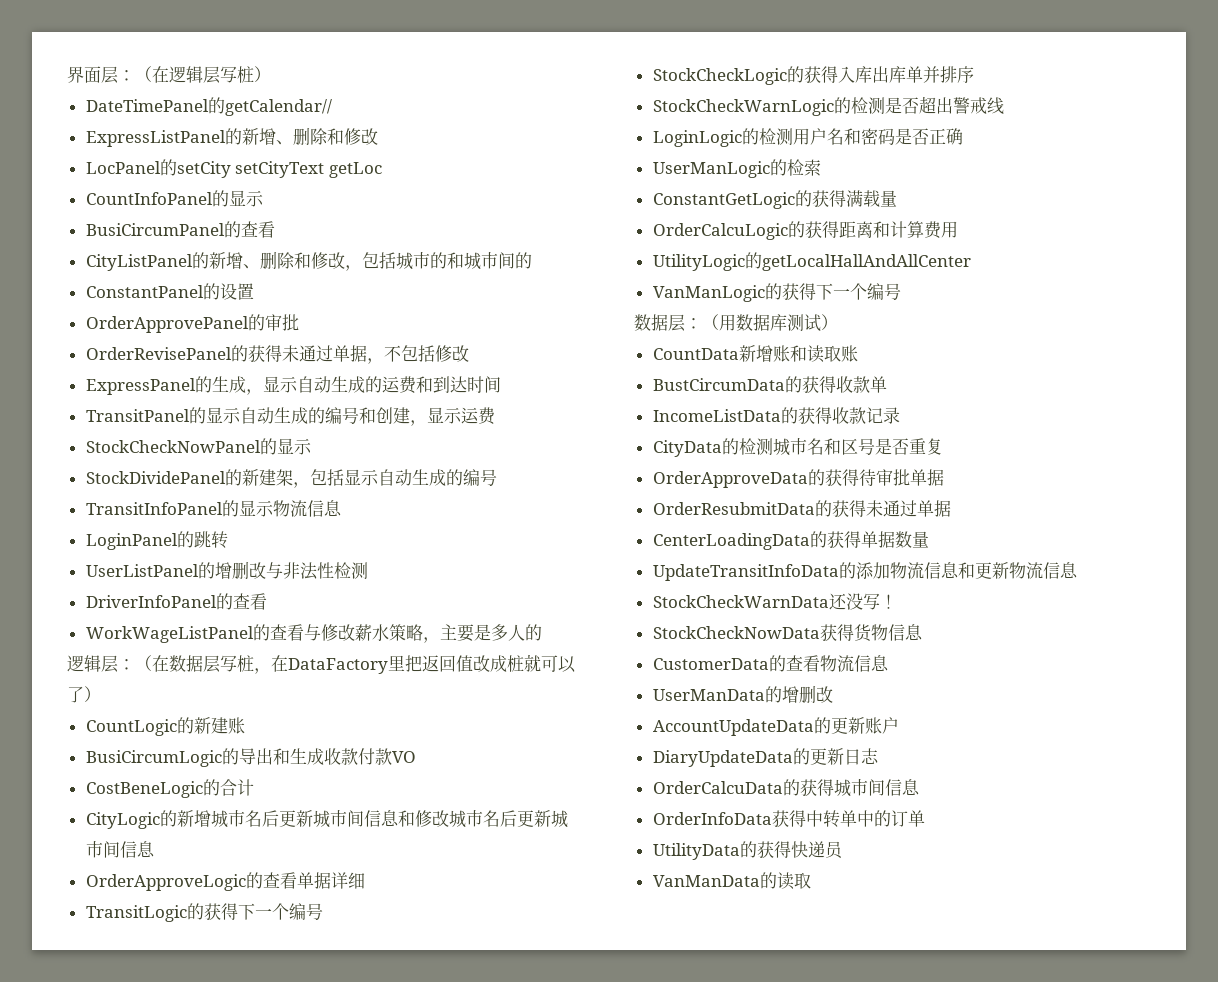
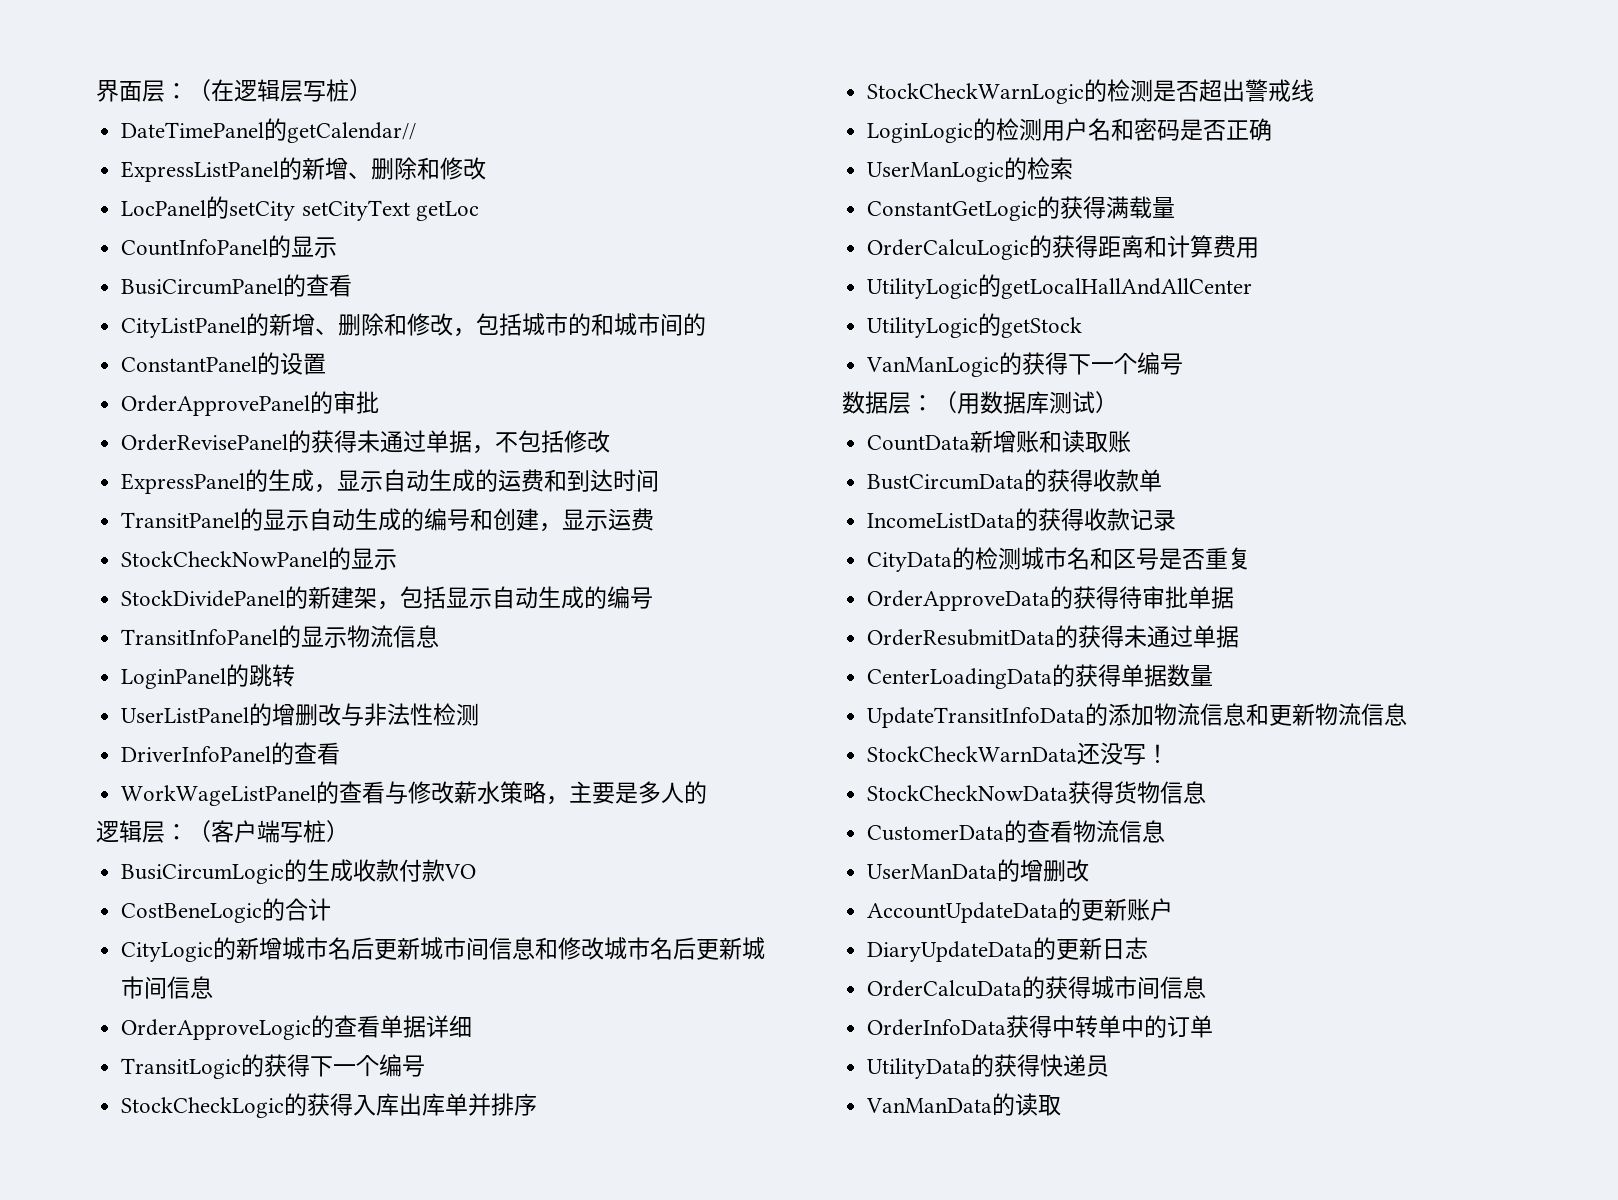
[152,654,576,674] [67,686,101,703] [85,717,245,736] 在数据层写桩，在DataFactory里把返回值改成桩就可以了） // CountLogic的新建账 -> [211,820,349,843] 客户端写桩）
[238,748,290,765] 导出和 -> (308, 870) none
(971, 262) none -> [867,313,1083,338] // UtilityLogic的getStock

